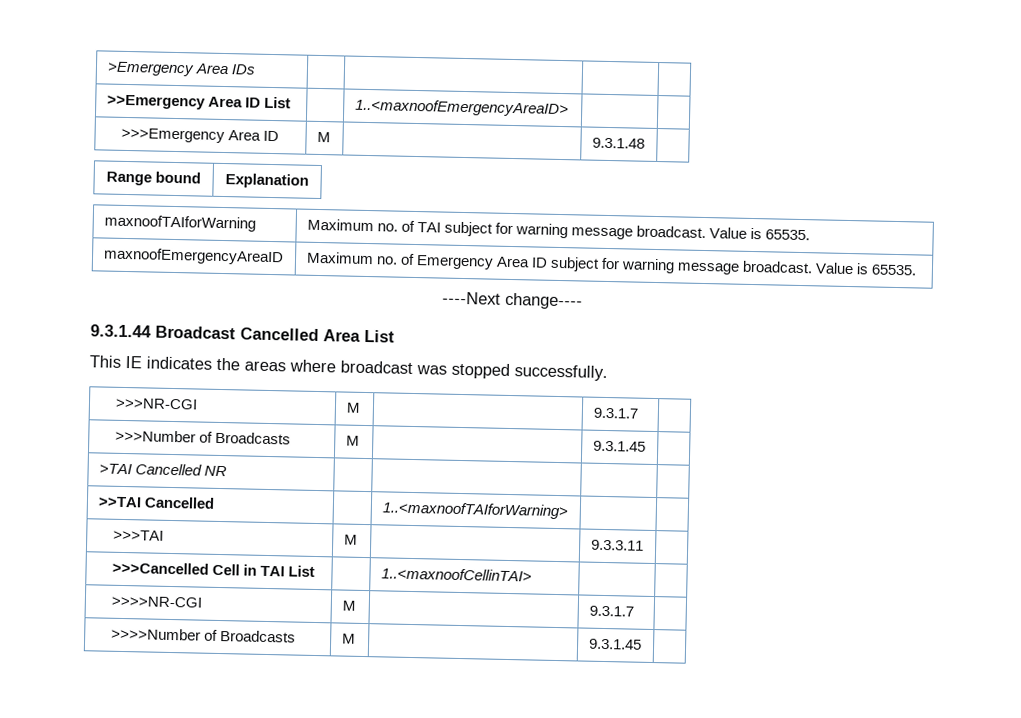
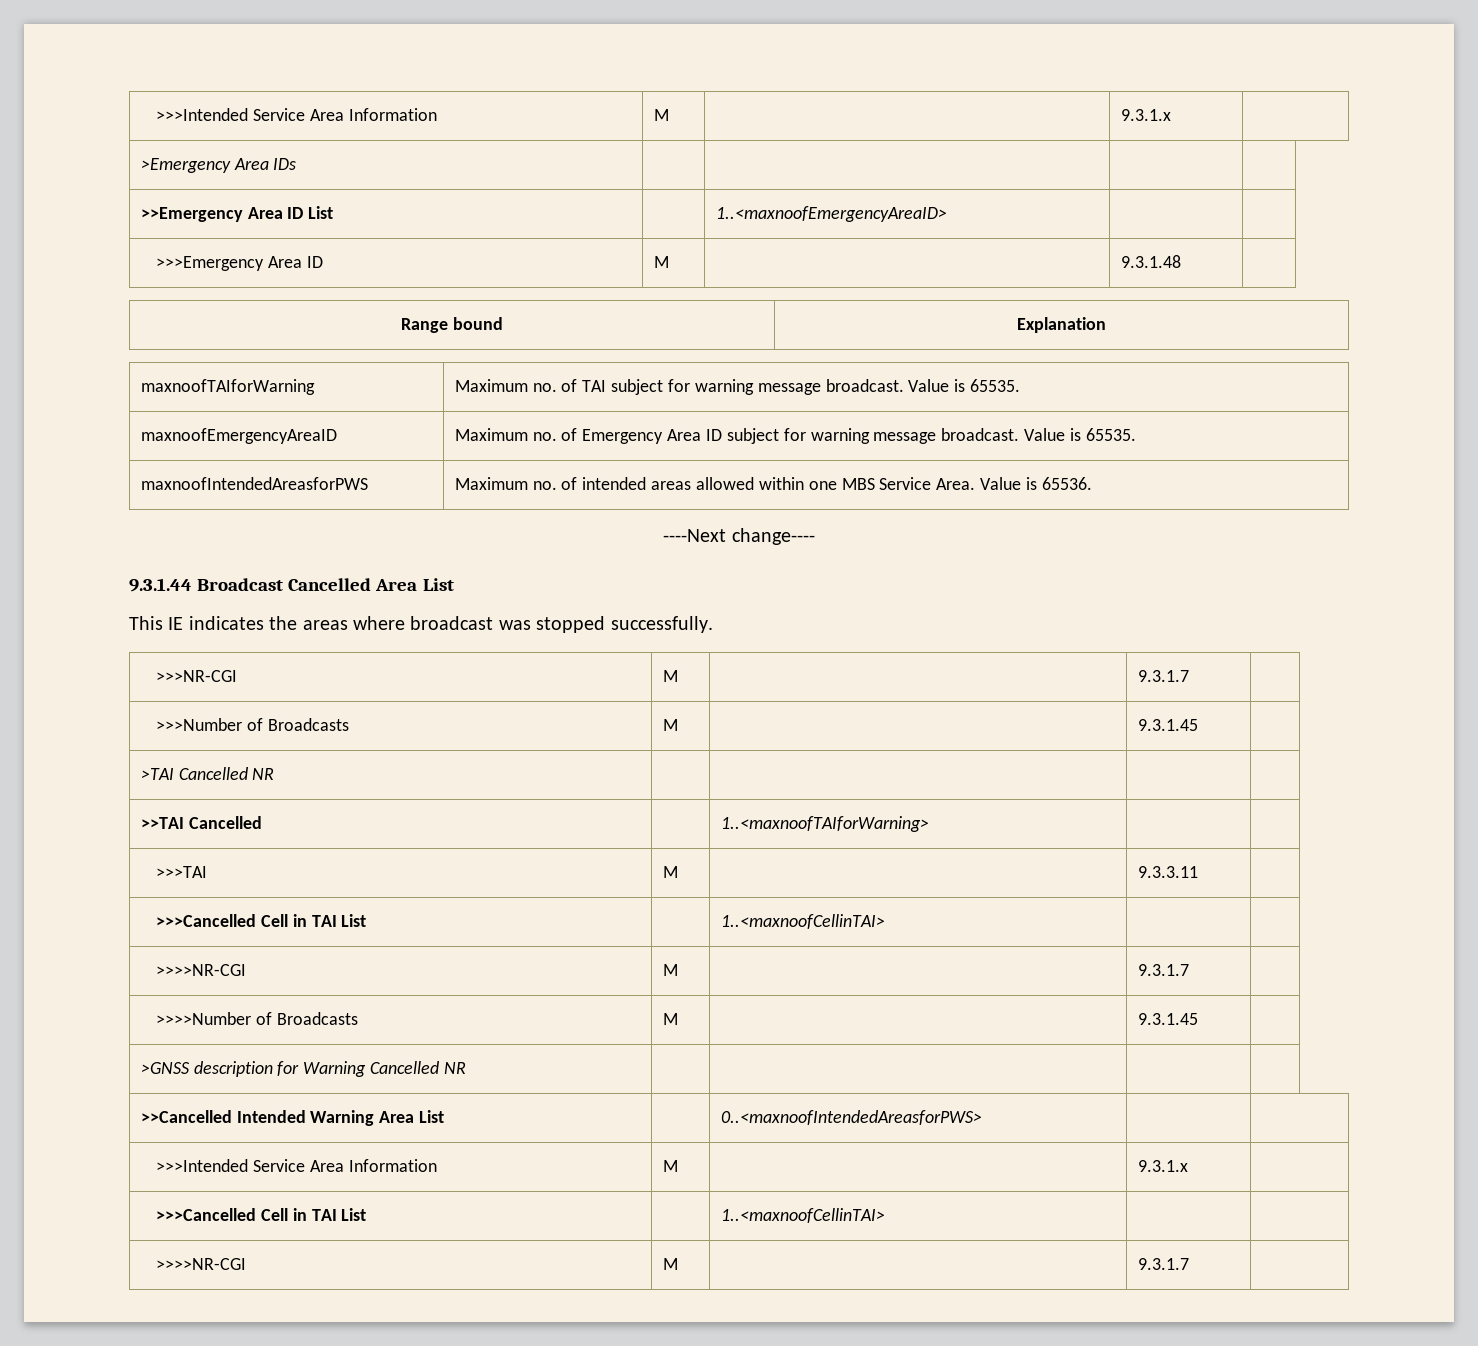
(106, 69) none -> [155,108,437,121] [653,109,669,121] [1120,109,1171,121] >>>Intended Service Area Information | M | | 9.3.1.x | //
(918, 270) none -> [140,477,368,490] [454,477,1092,490] // maxnoofIntendedAreasforPWS | Maximum no. of intended areas allowed within one MBS Service Area. Value is 65536.
(642, 644) none -> [140,1061,466,1077] [140,1110,445,1126] [720,1110,982,1125] [155,1159,437,1172] [662,1160,678,1172] [1137,1160,1188,1172] [155,1208,367,1221] [720,1208,885,1223] [155,1258,246,1270] [662,1258,678,1270] [1137,1258,1189,1270] // >GNSS description for Warning Cancelled NR | | | | // >>Cancelled Intended Warning Area List | | 0..<maxnoofIntendedAreasforPWS> | | // >>>Intended Service Area Information | M | | 9.3.1.x | // >>>Cancelled Cell in TAI List | | 1..<maxnoofCellinTAI> | | // >>>>NR-CGI | M | | 9.3.1.7 |

